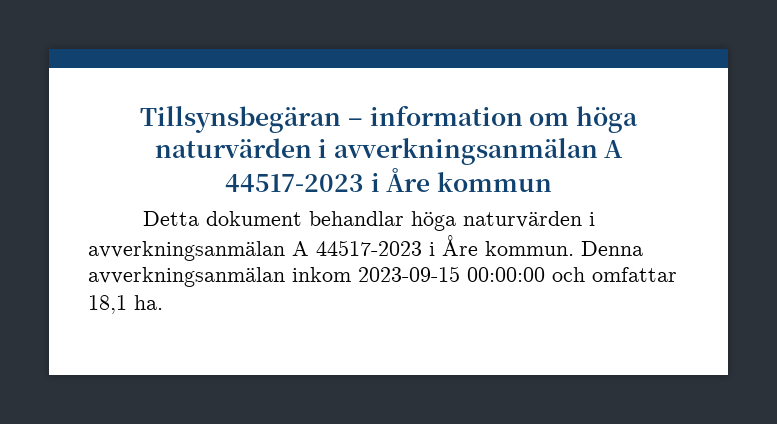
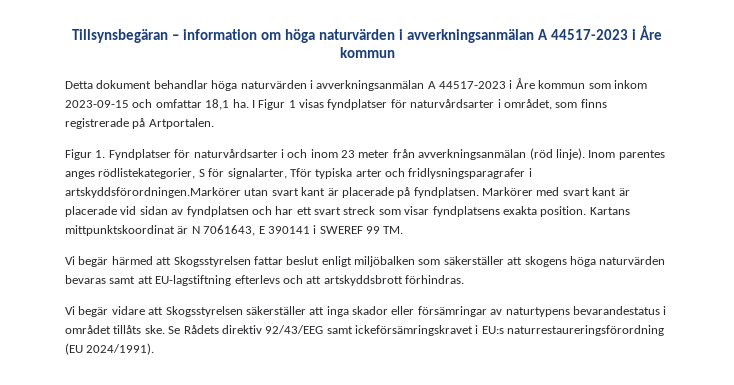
[485,241,643,256] [88,267,285,287] kommun. Denna avverkningsanmälan -> [538,80,611,89] kommun som
[467,267,545,282] 00:00:00 -> (129, 104) none
(163, 302) none -> [251,99,607,110] [65,118,214,129] [65,148,665,160] [65,168,532,179] [65,187,630,198] [65,206,630,217] [65,225,404,236] [65,256,666,267] [65,275,464,286] [65,306,667,317] [65,325,665,336] [65,343,155,355] I Figur 1 visas fyndplatser för naturvårdsarter i området, som finns registrerade på Artportalen. // Figur 1. Fyndplatser för naturvårdsarter i och inom 23 meter från avverkningsanmälan (röd linje). Inom parentes anges rödlistekategorier, S för signalarter, Tför typiska arter och fridlysningsparagrafer i artskyddsförordningen.Markörer utan svart kant är placerade på fyndplatsen. Markörer med svart kant är placerade vid sidan av fyndplatsen och har ett svart streck som visar fyndplatsens exakta position. Kartans mittpunktskoordinat är N 7061643, E 390141 i SWEREF 99 TM. // Vi begär härmed att Skogsstyrelsen fattar beslut enligt miljöbalken som säkerställer att skogens höga naturvärden bevaras samt att EU-lagstiftning efterlevs och att artskyddsbrott förhindras. // Vi begär vidare att Skogsstyrelsen säkerställer att inga skador eller försämringar av naturtypens bevarandestatus i området tillåts ske. Se Rådets direktiv 92/43/EEG samt ickeförsämringskravet i EU:s naturrestaureringsförordning (EU 2024/1991).

